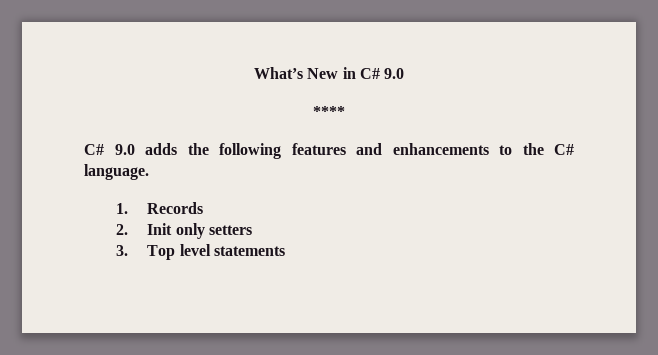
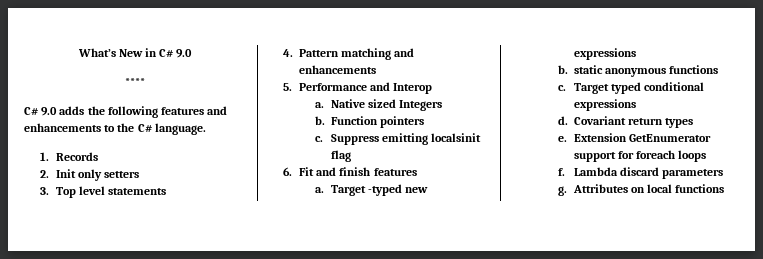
(286, 251) none -> [282,48,415,60] [298,65,376,74] [282,82,433,94] [314,99,443,111] [314,116,424,128] [314,133,482,145] [330,150,351,162] [282,167,417,176] [314,184,429,196] [573,48,636,60] [557,65,719,77] [557,82,705,94] [573,99,636,111] [557,116,694,128] [557,133,711,142] [573,150,707,162] [557,167,724,179] [557,184,725,196] // 4. Pattern matching and enhancements // 5. Performance and Interop // a. Native sized Integers // b. Function pointers // c. Suppress emitting localsinit flag // 6. Fit and finish features // a. Target -typed new expressions // b. static anonymous functions // c. Target typed conditional expressions // d. Covariant return types // e. Extension GetEnumerator support for foreach loops // f. Lambda discard parameters // g. Attributes on local functions

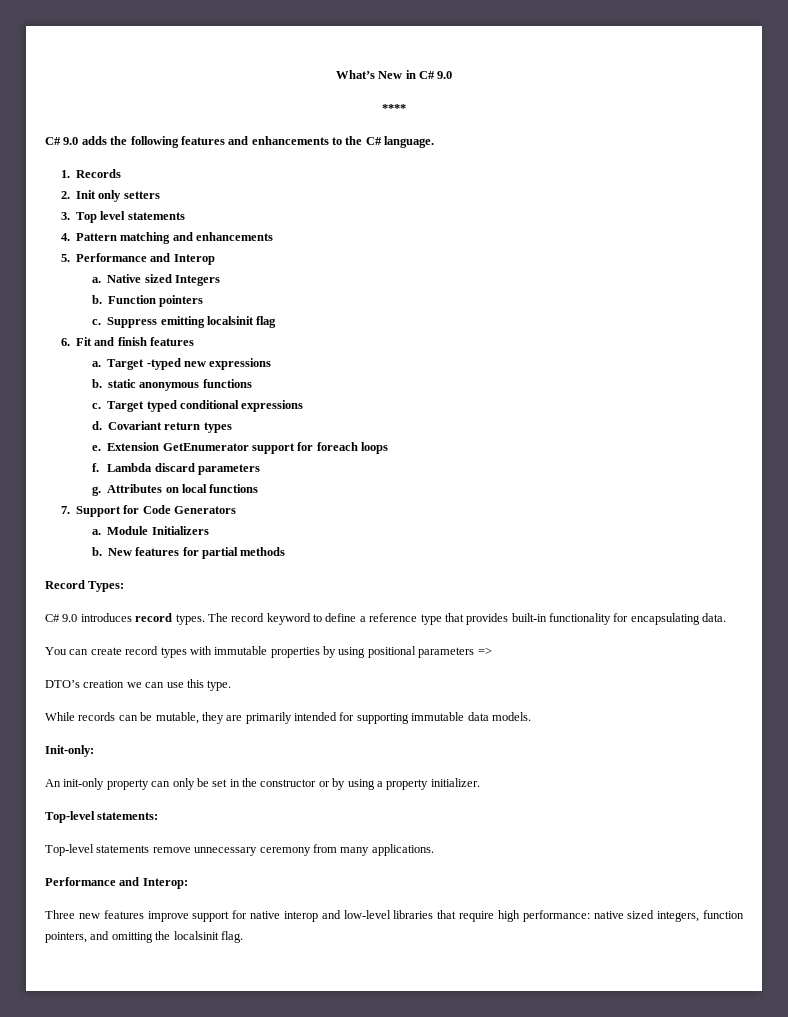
(725, 188) none -> [60,505,237,517] [91,526,209,535] [91,547,286,559] [45,580,125,592] [45,613,727,625] [45,646,492,658] [45,679,232,691] [45,712,531,724] [45,745,94,757] [45,778,480,790] [45,811,159,823] [45,844,434,856] [45,877,188,889] [45,910,744,922] [45,931,243,943] // 7. Support for Code Generators // a. Module Initializers // b. New features for partial methods // Record Types: // C# 9.0 introduces record types. The record keyword to define a reference type that provides built-in functionality for encapsulating data. // You can create record types with immutable properties by using positional parameters => // DTO’s creation we can use this type. // While records can be mutable, they are primarily intended for supporting immutable data models. // Init-only: // An init-only property can only be set in the constructor or by using a property initializer. // Top-level statements: // Top-level statements remove unnecessary ceremony from many applications. // Performance and Interop: // Three new features improve support for native interop and low-level libraries that require high performance: native sized integers, function pointers, and omitting the localsinit flag.

